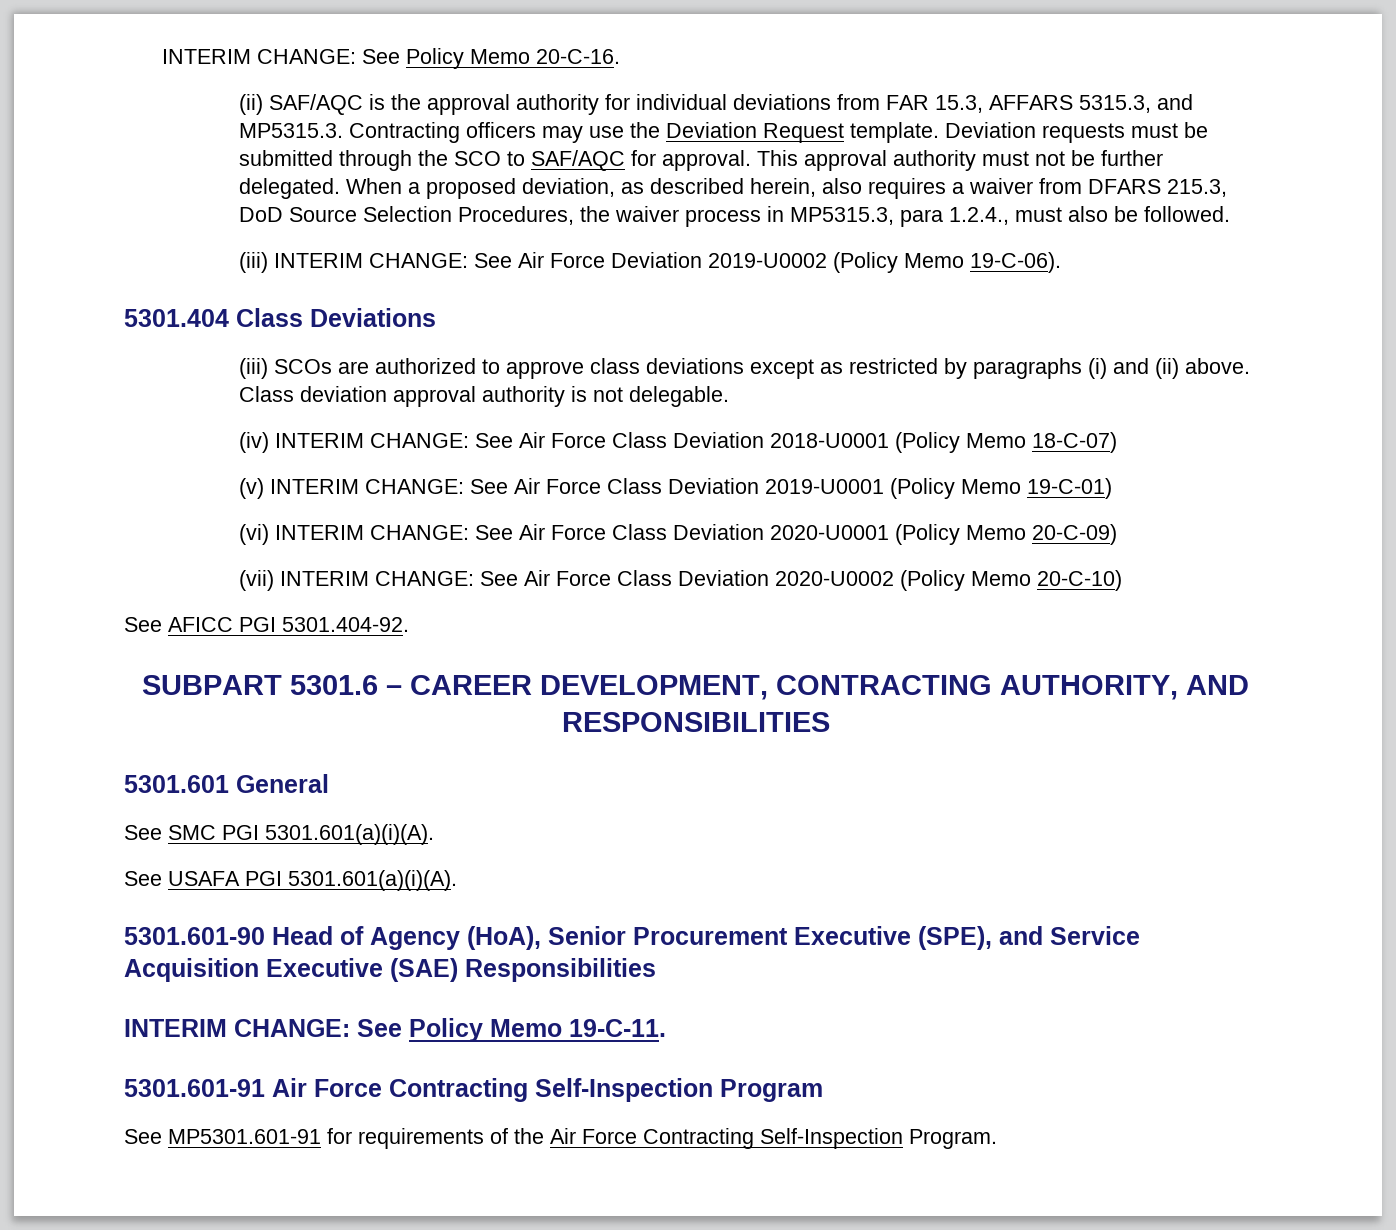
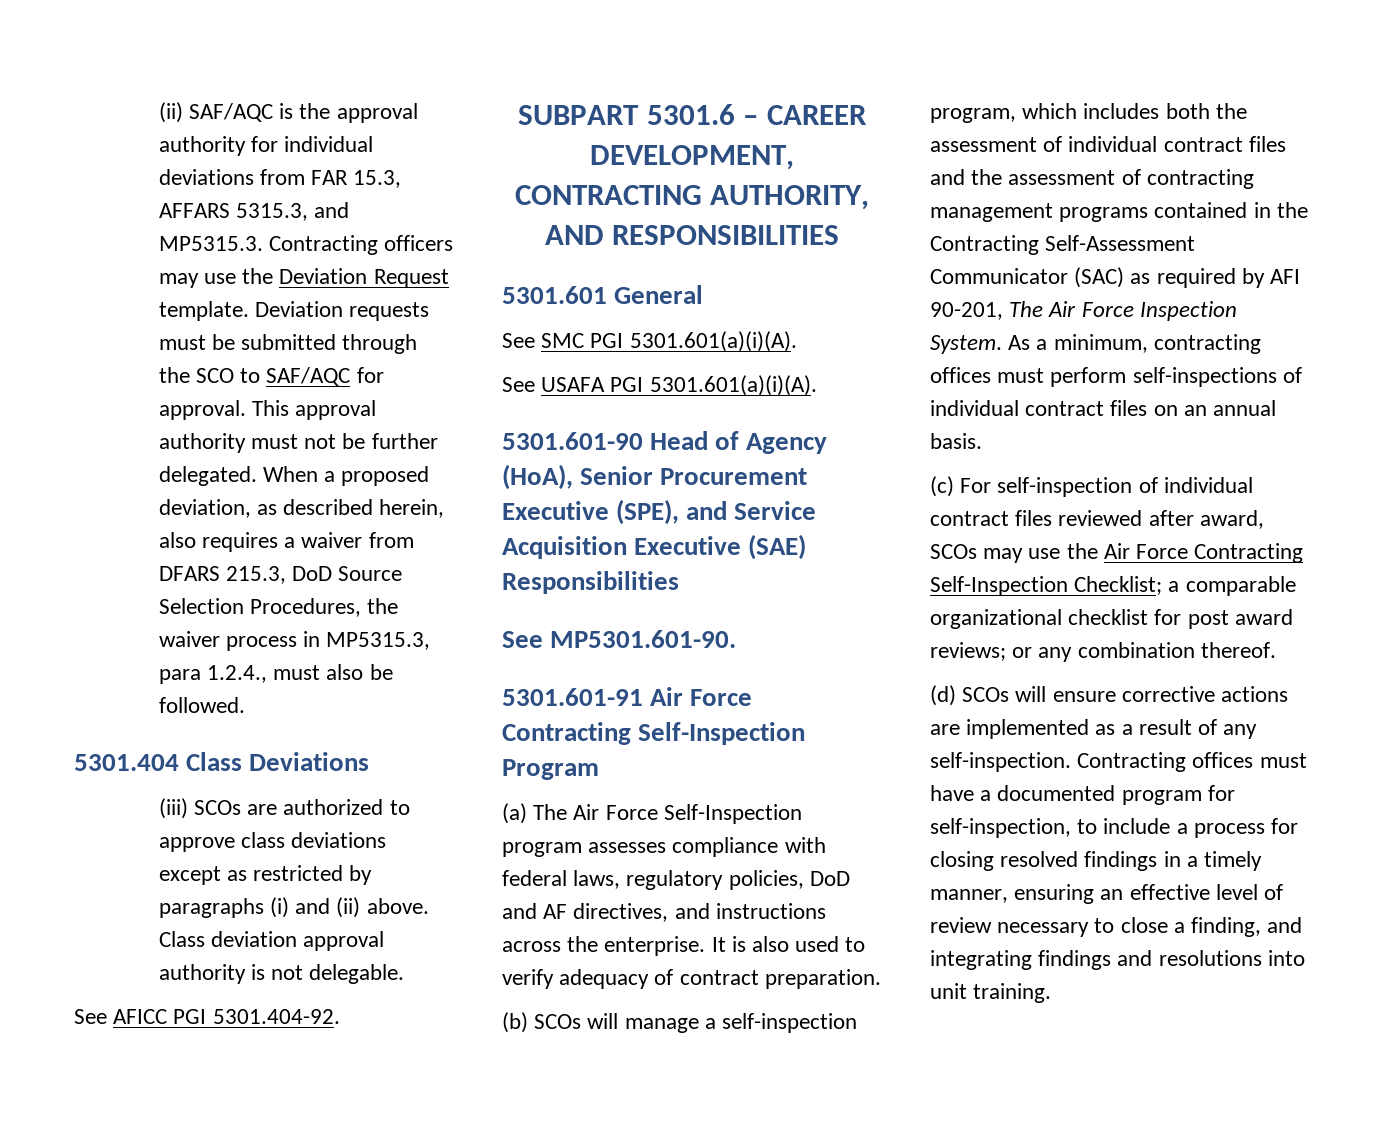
[162,48,621,69] INTERIM CHANGE: See Policy Memo 20-C-16. // -> (158, 112) none
[239,252,1062,273] // (iii) INTERIM CHANGE: See Air Force Deviation 2019-U0002 (Policy Memo 19-C-06). -> (245, 705) none
[239,432,1118,453] [239,478,1113,499] [239,524,1118,545] [239,570,1123,591] // (iv) INTERIM CHANGE: See Air Force Class Deviation 2018-U0001 (Policy Memo 18-C-07) // (v) INTERIM CHANGE: See Air Force Class Deviation 2019-U0001 (Policy Memo 19-C-01) // (vi) INTERIM CHANGE: See Air Force Class Deviation 2020-U0001 (Policy Memo 20-C-09) // (vii) INTERIM CHANGE: See Air Force Class Deviation 2020-U0002 (Policy Memo 20-C-10) -> (405, 974) none
[124,1018,666,1042] INTERIM CHANGE: See Policy Memo 19-C-11. -> [502,630,737,648] See MP5301.601-90.
[124,1128,508,1149] See MP5301.601-91 for requirements of -> [502,803,802,824] [502,837,826,857] [502,870,850,890] [502,903,826,922] [502,936,866,956] [502,969,881,989] [502,1012,858,1033] [930,103,1247,123] [930,136,1286,152] [930,169,1254,189] [930,202,1308,222] [930,235,1196,255] [930,267,1301,288] [930,301,1237,321] [930,334,1261,354] [930,367,1302,387] [930,400,1277,416] [930,433,982,449] [930,476,1253,497] [930,510,1264,529] [930,544,1061,563] (a) The Air Force Self-Inspection program assesses compliance with federal laws, regulatory policies, DoD and AF directives, and instructions across the enterprise. It is also used to verify adequacy of contract preparation. // (b) SCOs will manage a self-inspection program, which includes both the assessment of individual contract files and the assessment of contracting management programs contained in the Contracting Self-Assessment Communicator (SAC) as required by AFI 90-201, The Air Force Inspection System. As a minimum, contracting offices must perform self-inspections of individual contract files on an annual basis. // (c) For self-inspection of individual contract files reviewed after award, SCOs may use
[909,1129,997,1149] Program. -> [1074,576,1296,596] [930,609,1293,629] [930,642,1276,662] [930,685,1289,706] [930,719,1258,739] [930,752,1307,772] [930,785,1235,805] [930,818,1299,838] [930,851,1263,871] [930,884,1284,904] [930,917,1303,937] [930,950,1305,970] [930,983,1052,1003] Checklist; a comparable organizational checklist for post award reviews; or any combination thereof. // (d) SCOs will ensure corrective actions are implemented as a result of any self-inspection. Contracting offices must have a documented program for self-inspection, to include a process for closing resolved findings in a timely manner, ensuring an effective level of review necessary to close a finding, and integrating findings and resolutions into unit training.

